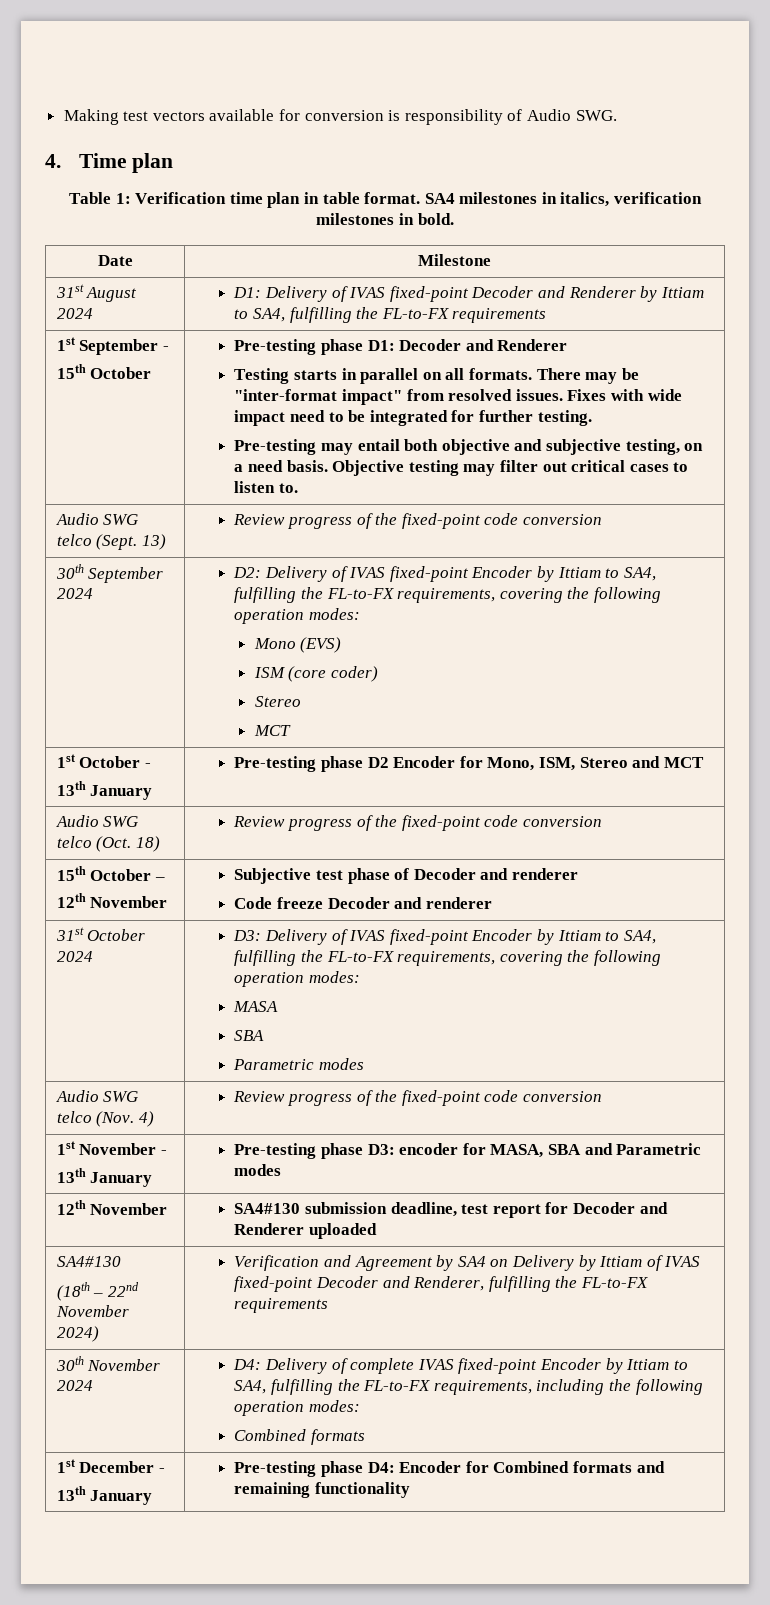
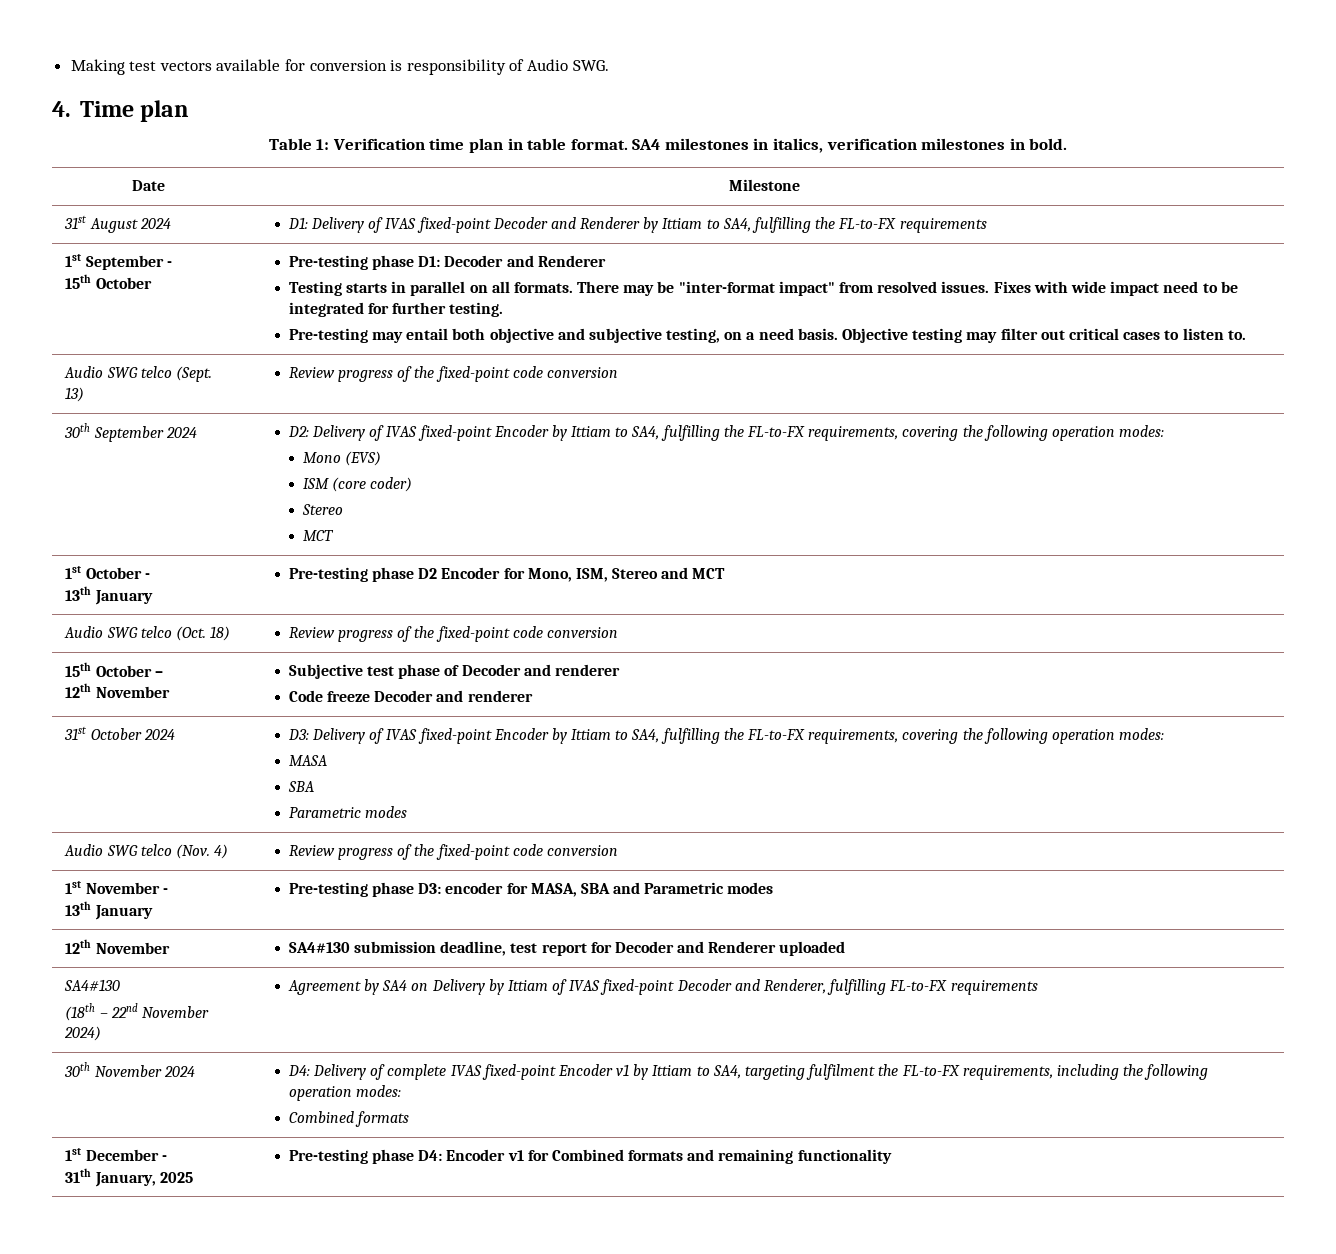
[234,1255,351,1271] Verification and -> (102, 1033) none
[555,1276,578,1288] the -> (887, 987) none
[605,1358,688,1374] [234,1379,333,1395] by Ittiam to SA4, fulfilling -> [616,1064,876,1080] v1 by Ittiam to SA4, targeting fulfilment
[56,1486,153,1505] 13th January -> [65,1168,193,1187] 31th January, 2025
(462, 1467) none -> [507,1150,524,1161] v1

